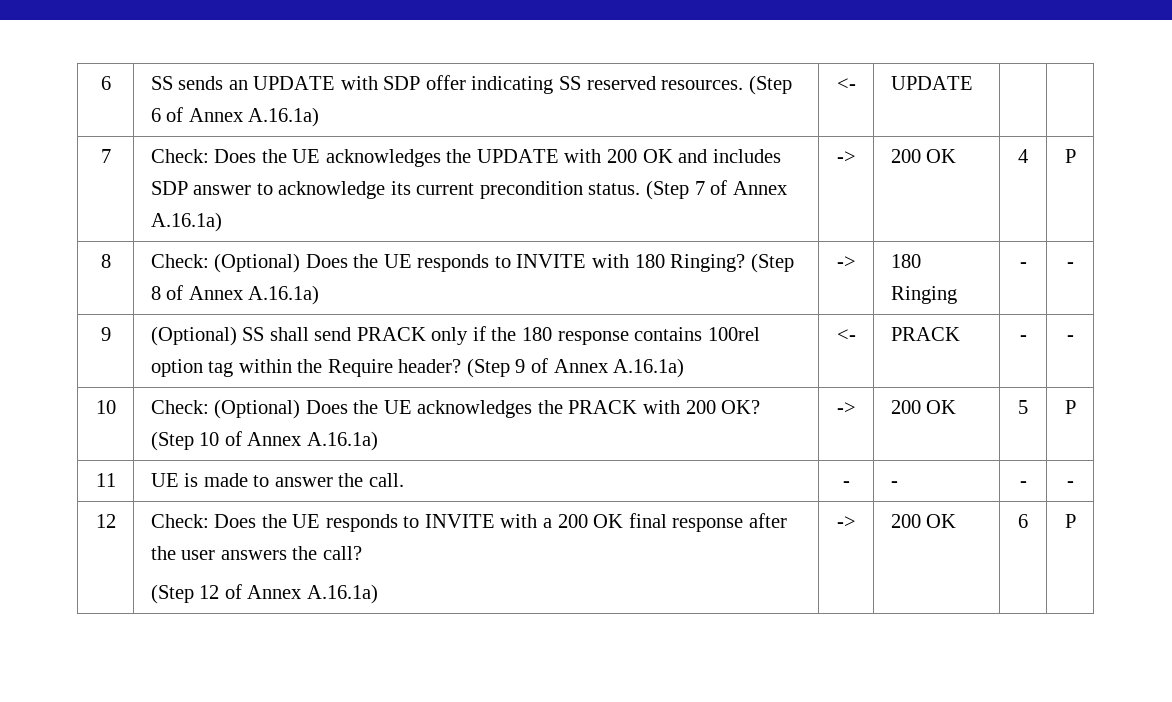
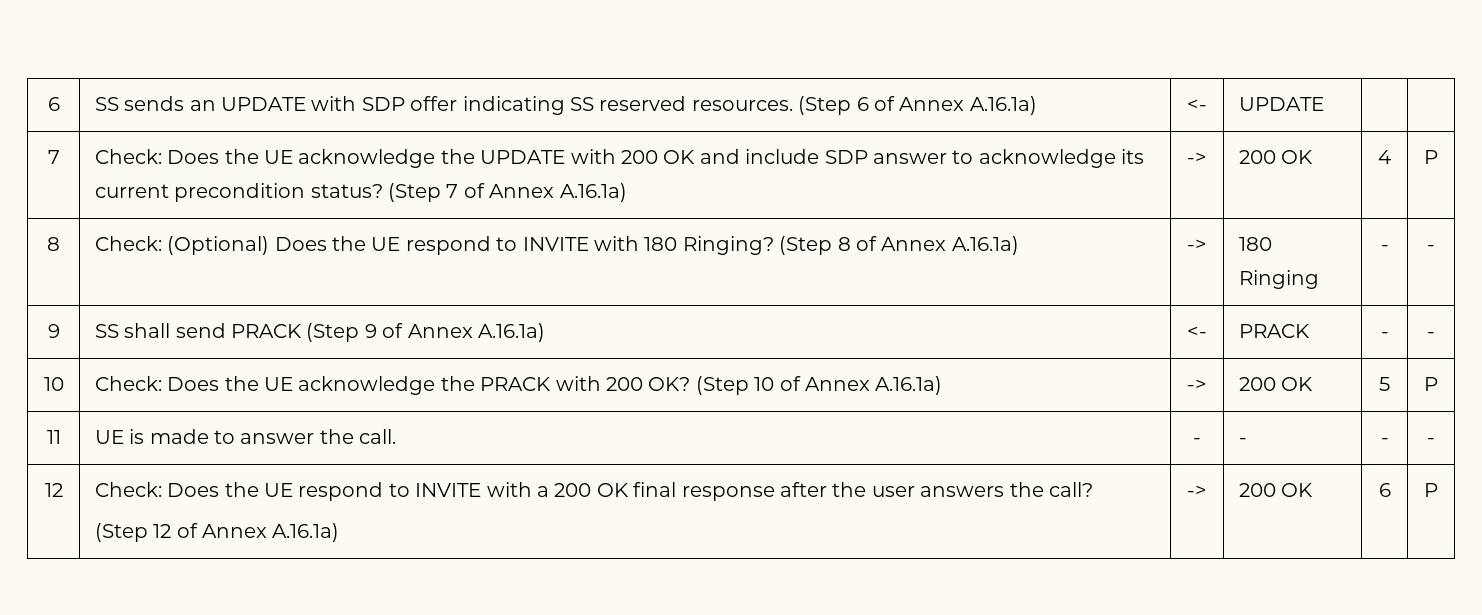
[325,149,441,167] acknowledges -> [298,149,436,168] acknowledge
[712,149,781,163] includes -> [745,149,820,164] include
[588,183,641,195] status. -> [310,184,383,198] status?
[417,254,490,272] responds -> [405,236,491,255] respond
[150,326,237,346] (Optional) -> (60, 331) none
[431,326,760,345] [150,359,462,377] only if the 180 response contains 100rel option tag within the Require header? -> (303, 331) none
[214,399,533,419] (Optional) Does the UE acknowledges -> [167,376,436,395] Does the UE acknowledge
[325,514,398,532] responds -> [298,482,384,501] respond

